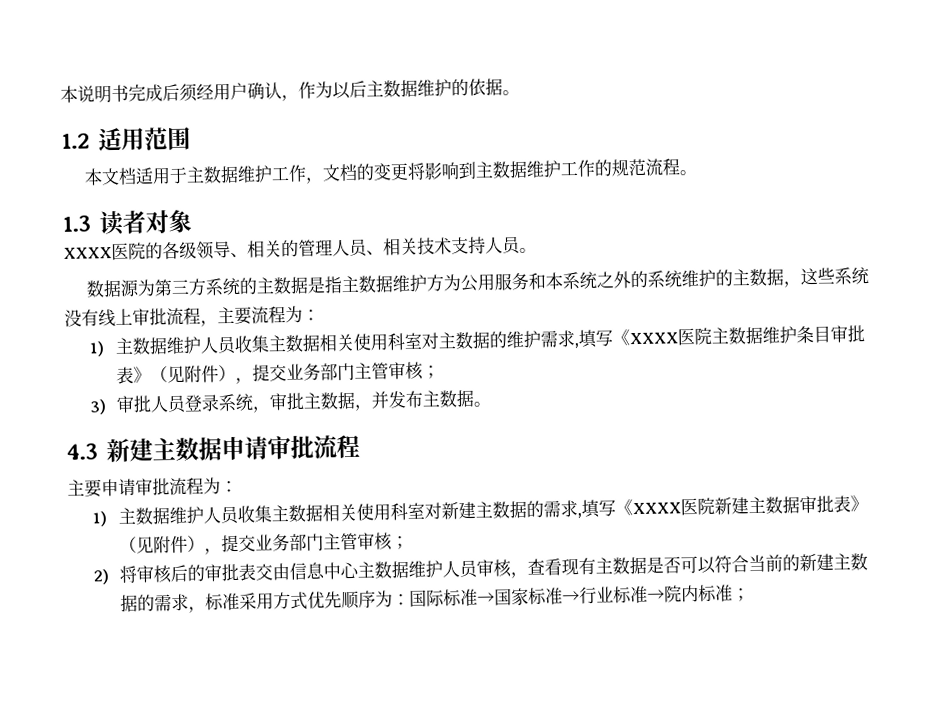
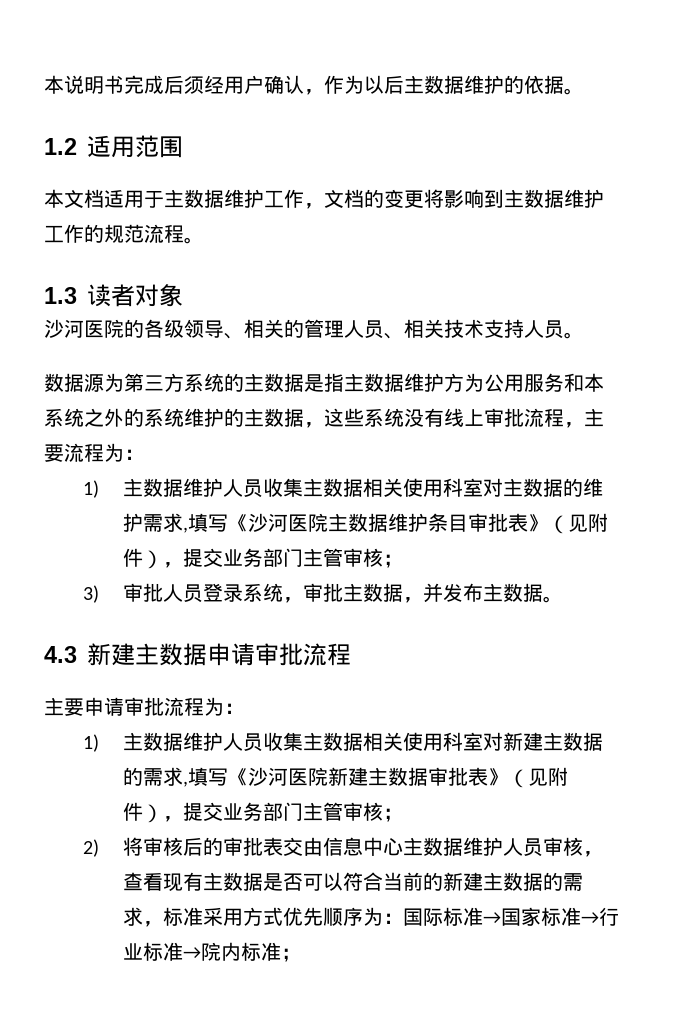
[63,247,112,259] XXXX -> [44,319,84,338] 沙河
[628,332,678,345] XXXX -> [247,513,288,532] 沙河
[631,502,681,515] XXXX -> [247,767,288,786] 沙河

